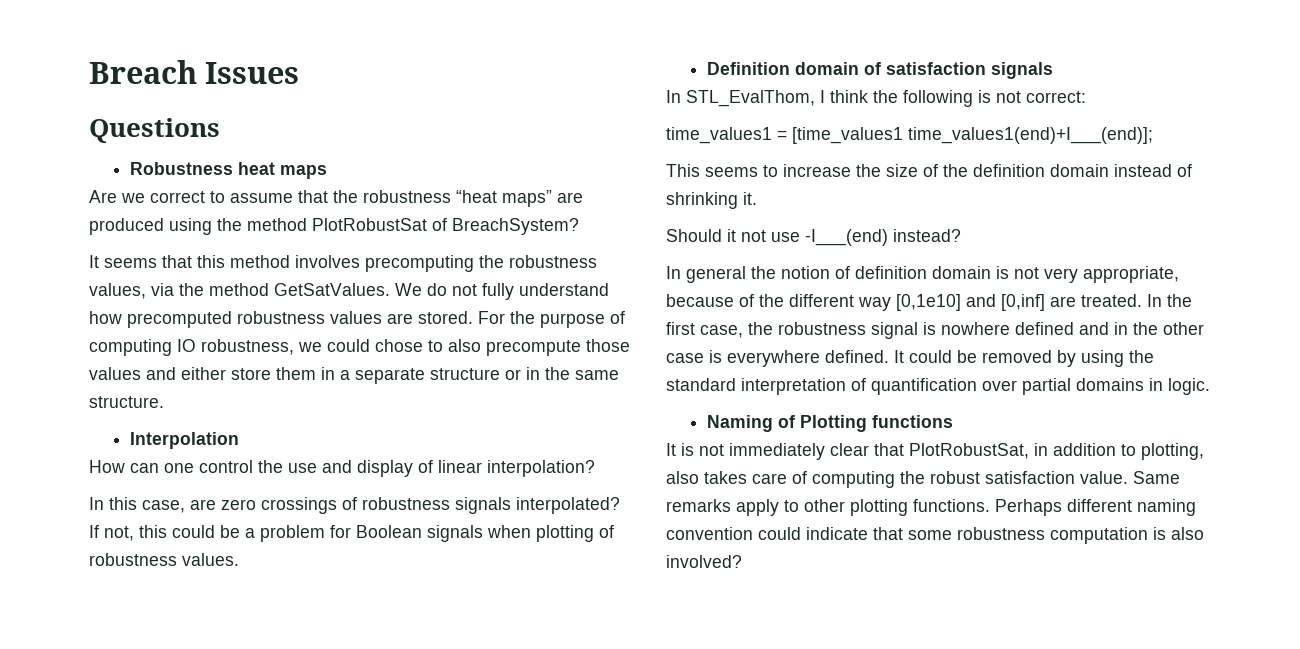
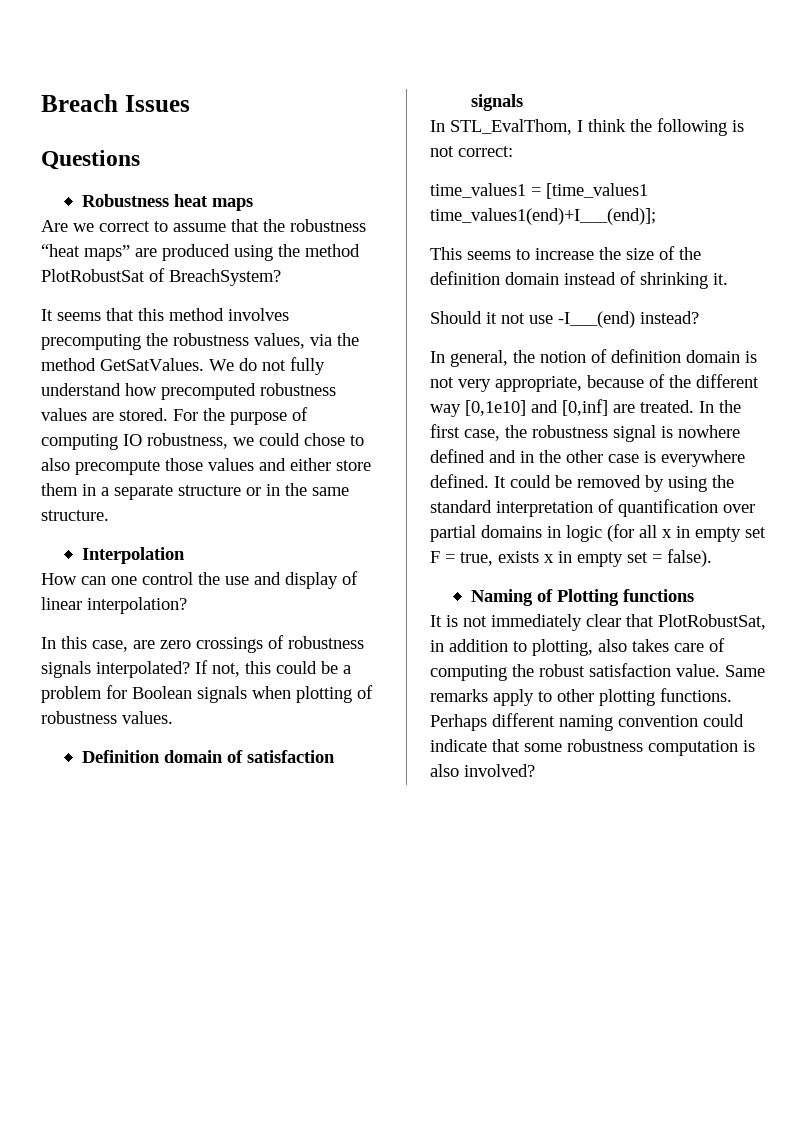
[686,266,746,283] general -> [450,350,508,367] general,
[1168,378,1210,395] logic. -> [566,524,766,542] [430,549,712,567] logic (for all x in empty set F = true, exists x in empty set = false).

